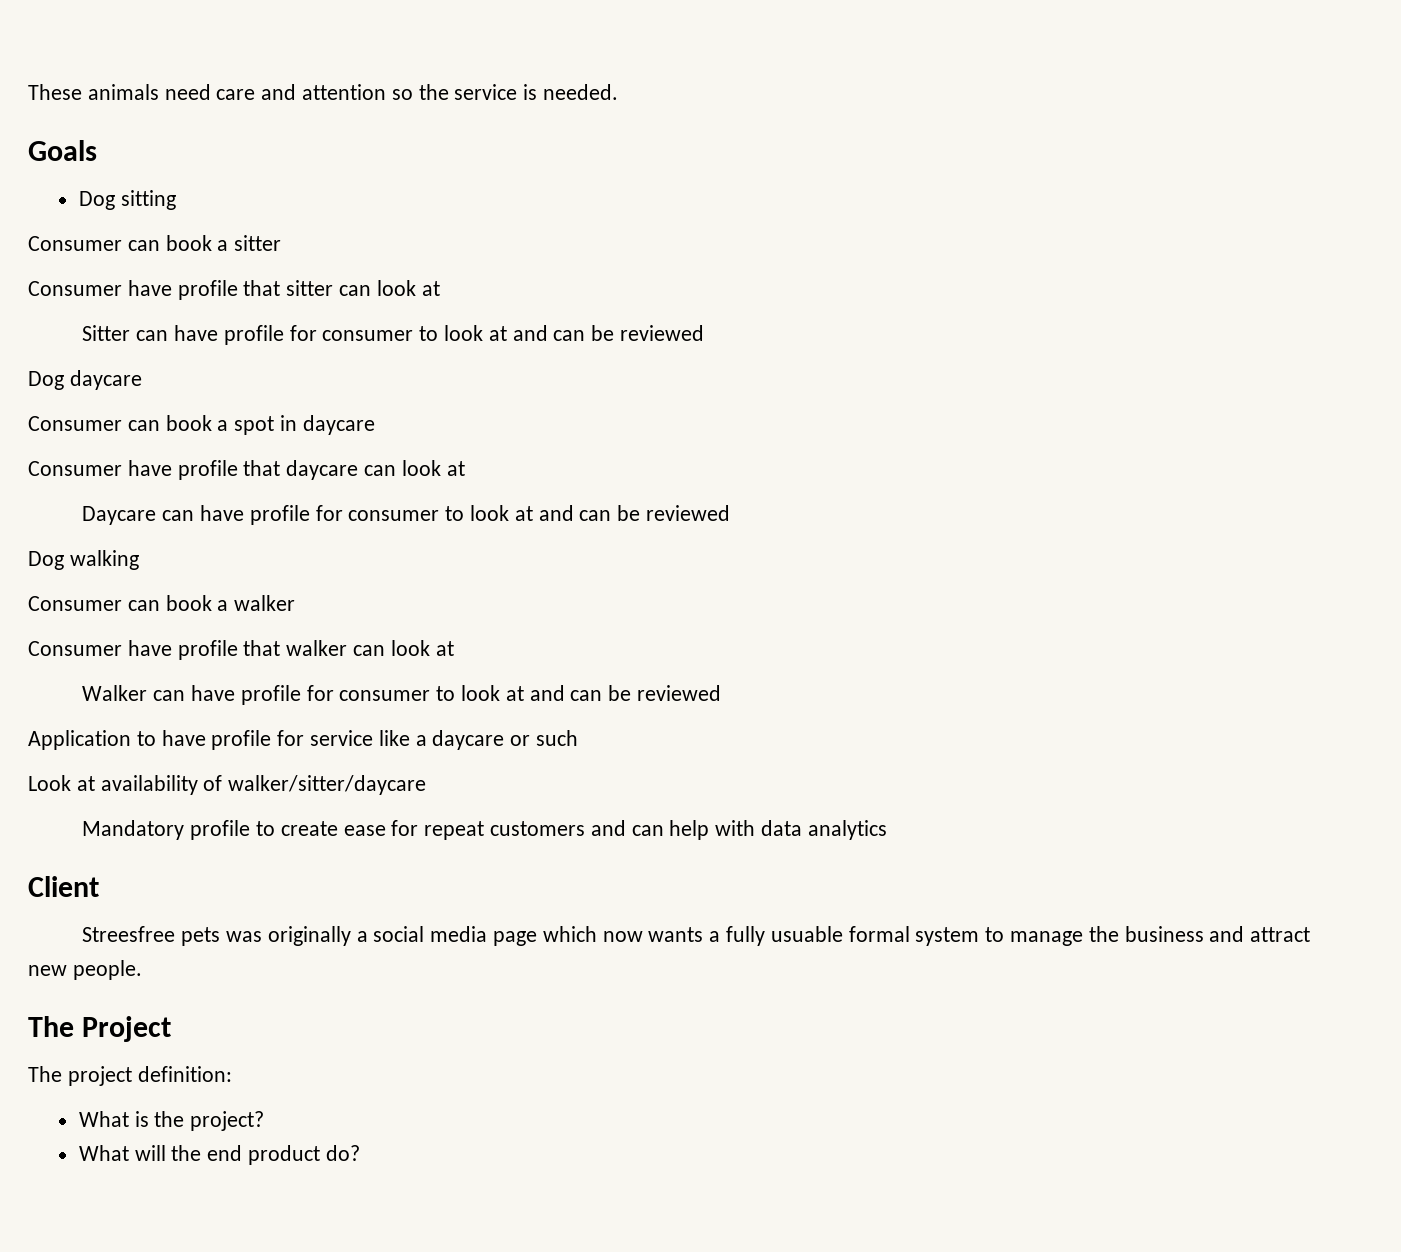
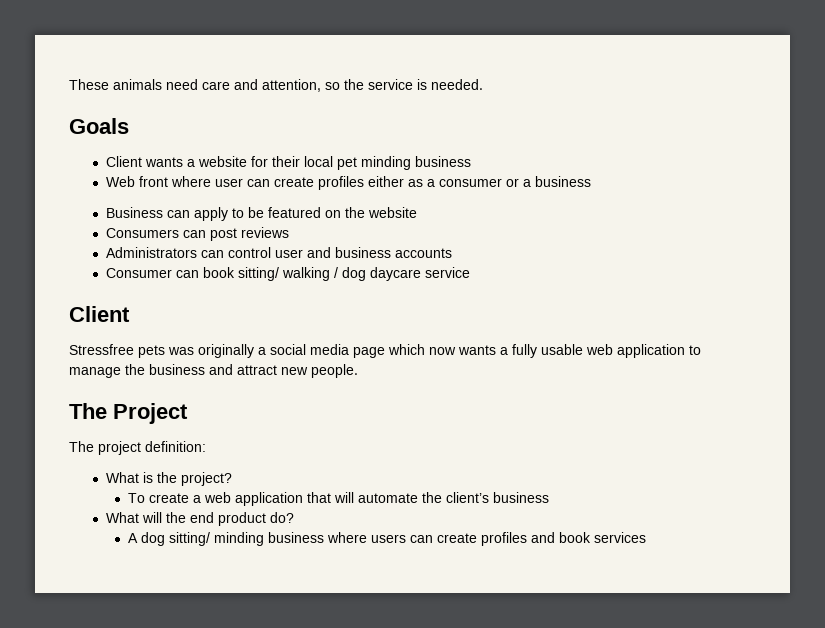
[302,84,387,100] attention -> [262,79,321,92] attention,
[78,190,176,210] [28,235,282,251] [28,280,440,300] [82,325,705,345] [28,370,142,390] [28,415,375,435] [28,460,465,480] [82,505,731,525] [28,550,139,570] [28,595,296,611] [28,640,454,660] [82,685,722,705] [28,730,579,750] [28,775,427,795] [82,820,887,840] Dog sitting // Consumer can book a sitter // Consumer have profile that sitter can look at // Sitter can have profile for consumer to look at and can be reviewed // Dog daycare // Consumer can book a spot in daycare // Consumer have profile that daycare can look at // Daycare can have profile for consumer to look at and can be reviewed // Dog walking // Consumer can book a walker // Consumer have profile that walker can look at // Walker can have profile for consumer to look at and can be reviewed // Application to have profile for service like a daycare or such // Look at availability of walker/sitter/daycare // Mandatory profile to create ease for repeat customers and can help with data analytics -> [105,156,471,170] [105,176,591,190] [105,207,417,221] [105,227,289,241] [105,247,452,258] [105,267,470,281] Client wants a website for their local pet minding business // Web front where user can create profiles either as a consumer or a business // Business can apply to be featured on the website // Consumers can post reviews // Administrators can control user and business accounts // Consumer can book sitting/ walking / dog daycare service
[82,926,176,942] Streesfree -> [69,344,134,355] Stressfree
[770,926,980,946] usuable formal system -> [541,344,685,358] usable web application
(265, 1121) none -> [127,492,549,506] // To create a web application that will automate the client’s business
(360, 1153) none -> [127,532,646,546] // A dog sitting/ minding business where users can create profiles and book services

